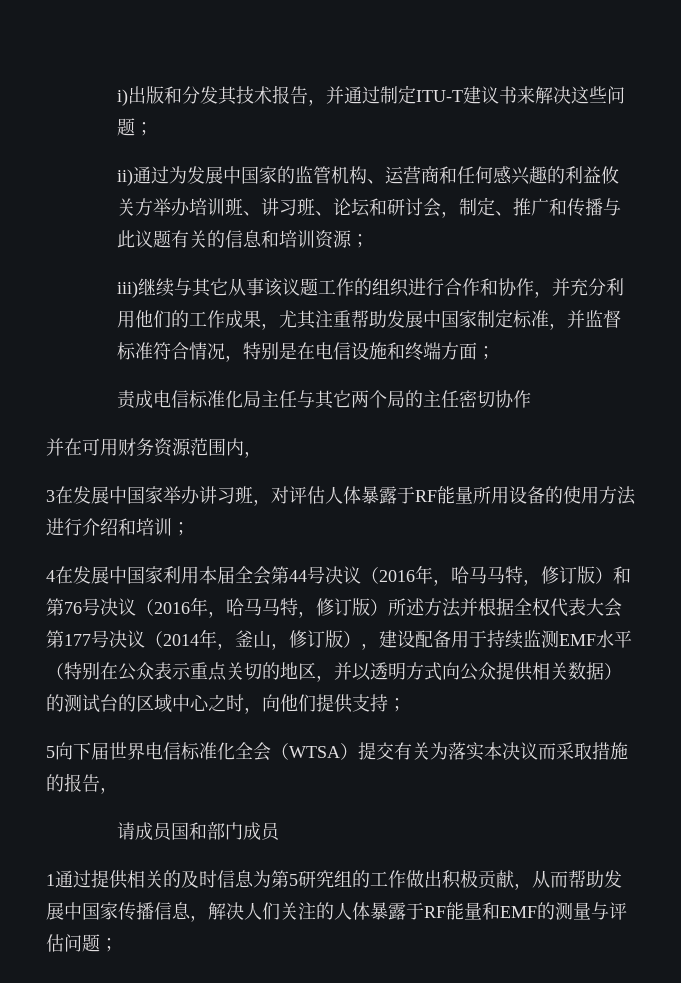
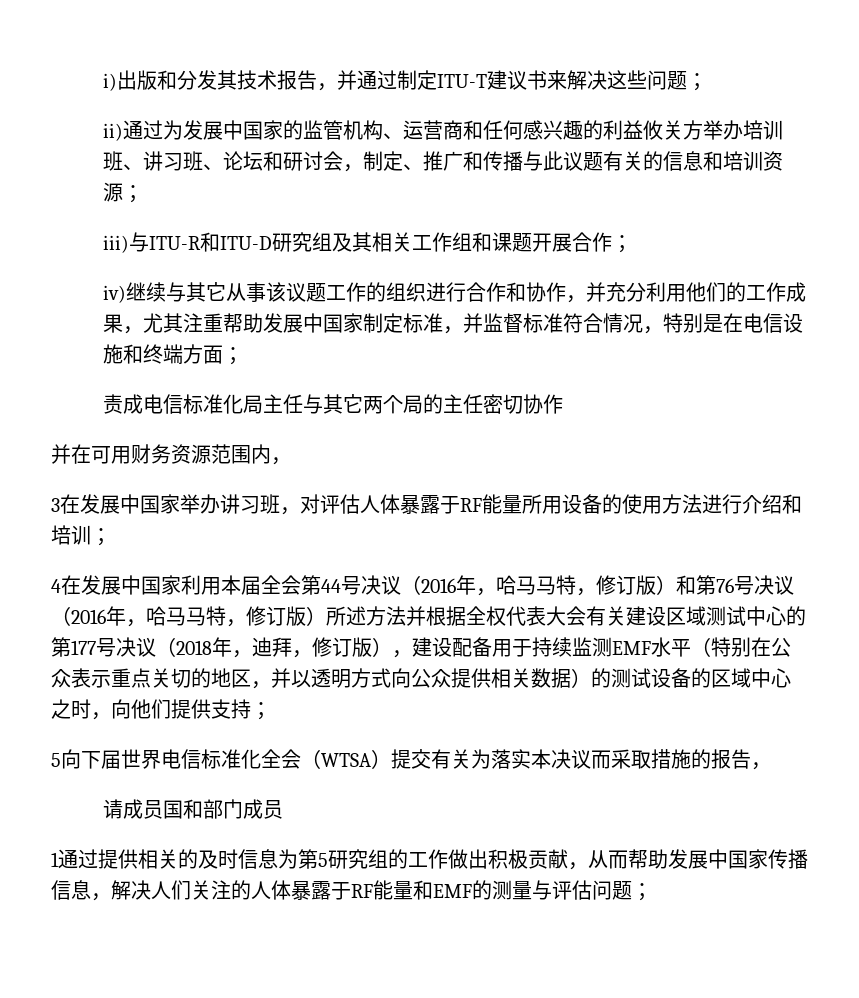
(138, 289) none -> [129,232,633,253] [103,285,127,303] 与ITU-R和ITU-D研究组及其相关工作组和课题开展合作； // iv)
(622, 607) none -> [586,606,806,626] 有关建设区域测试中心的
[163,629,271,650] 2014年，釜山 -> [176,637,292,658] 2018年，迪拜
[100,694,118,712] 台 -> [651,668,691,688] 设备

